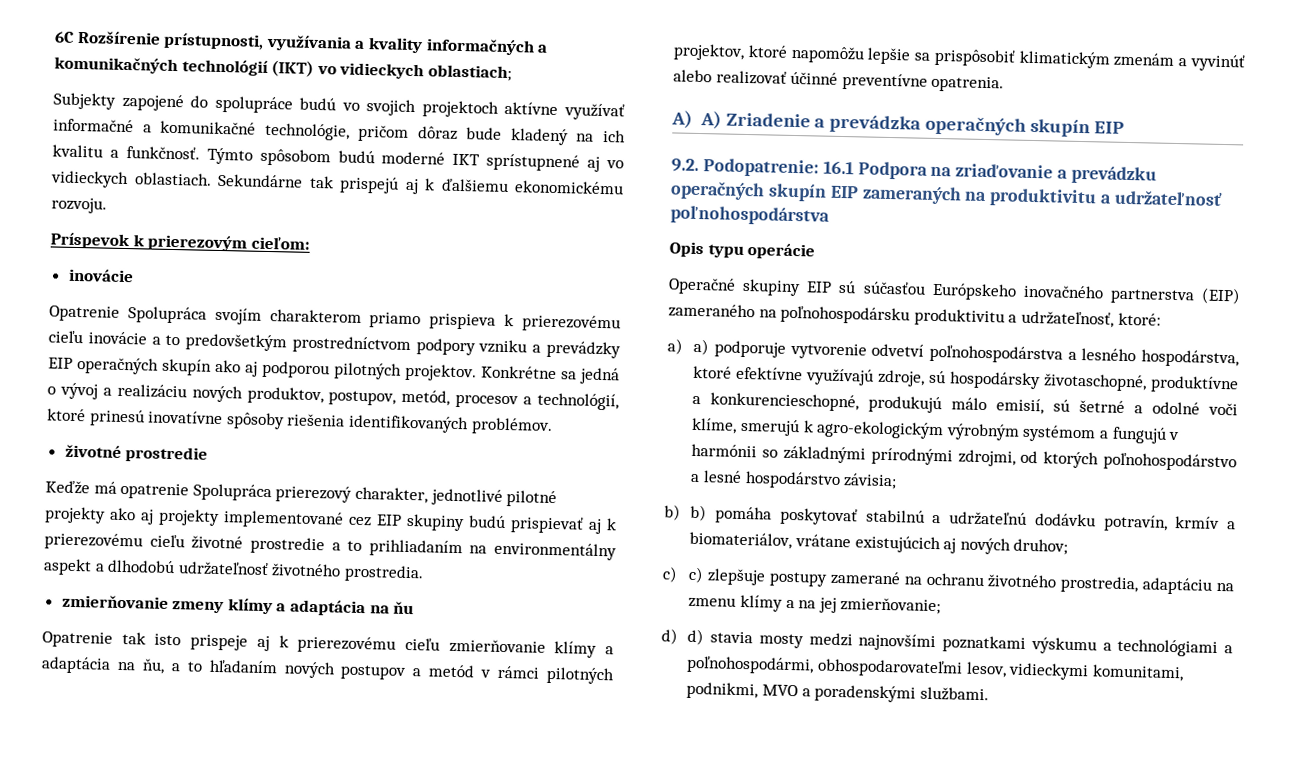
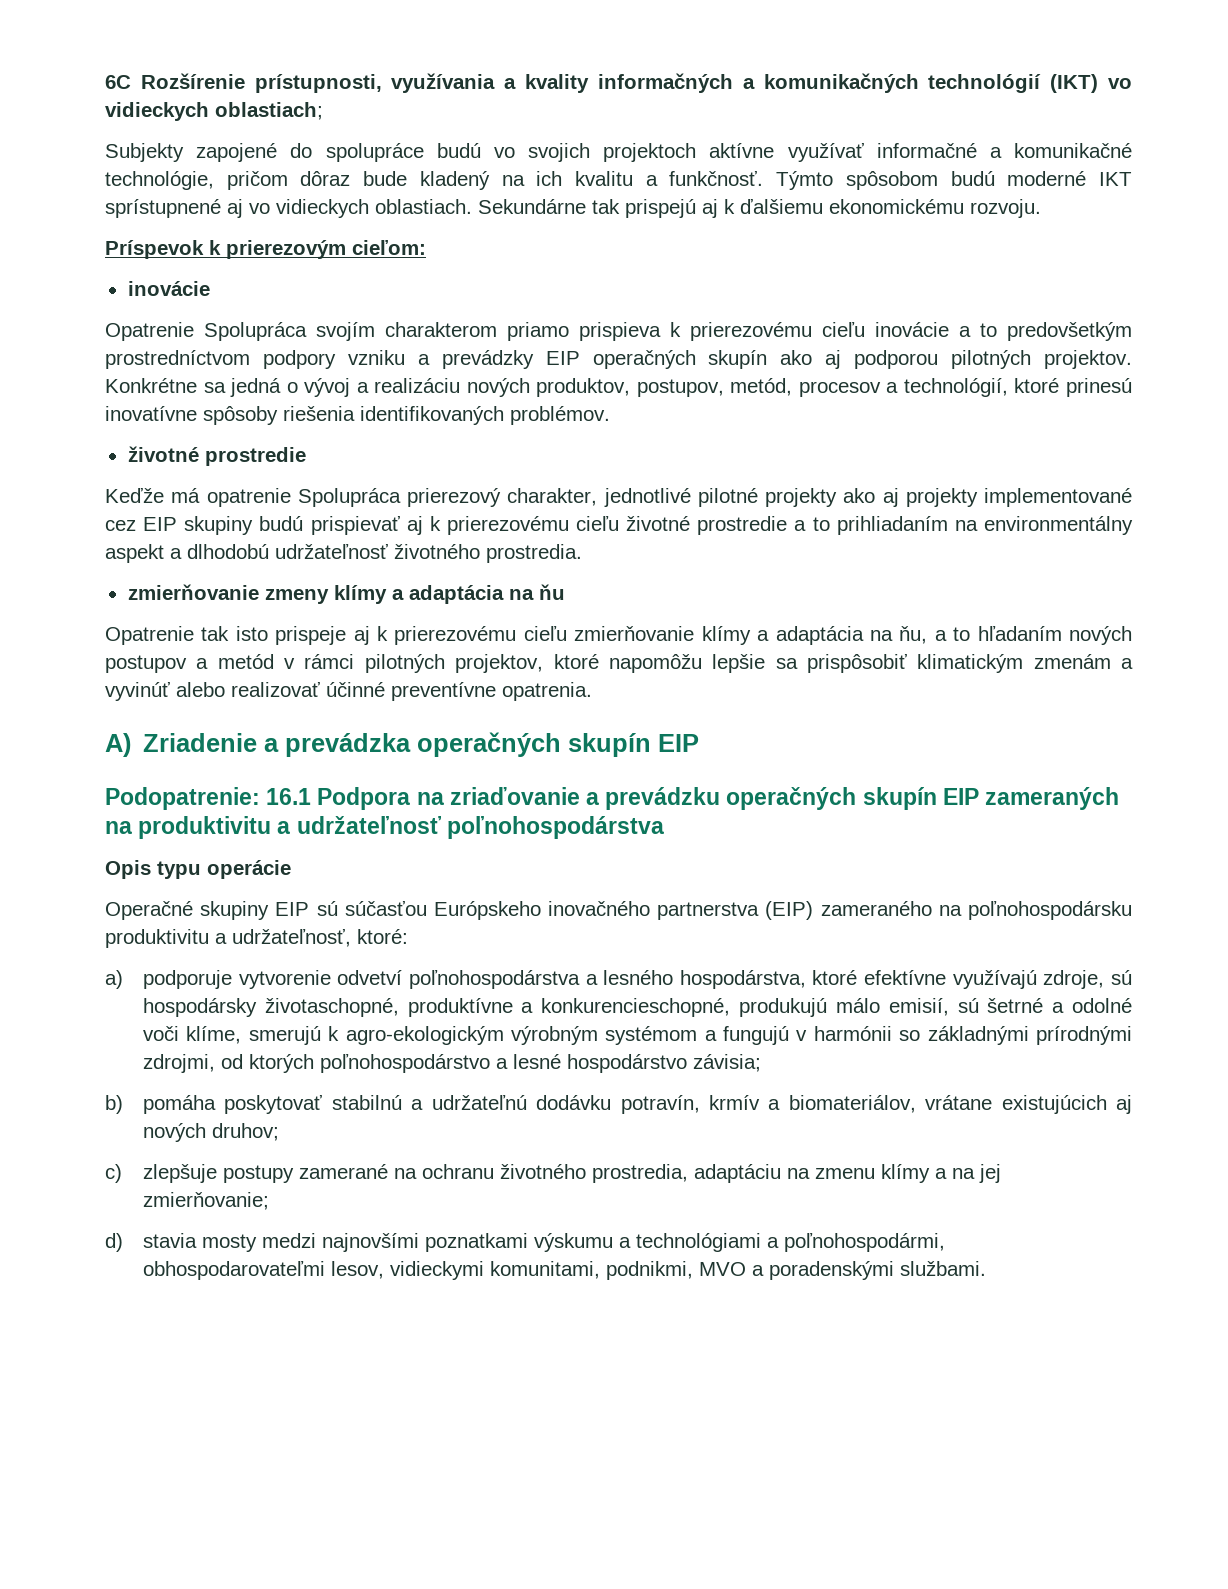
[699,111,722,130] A) -> (131, 745) none
[671,158,699,172] 9.2. -> (699, 743) none
[693,338,710,356] a) -> (123, 979) none
[690,504,708,522] b) -> (123, 1104) none
[688,566,705,584] c) -> (122, 1173) none
[687,628,705,646] d) -> (123, 1242) none

